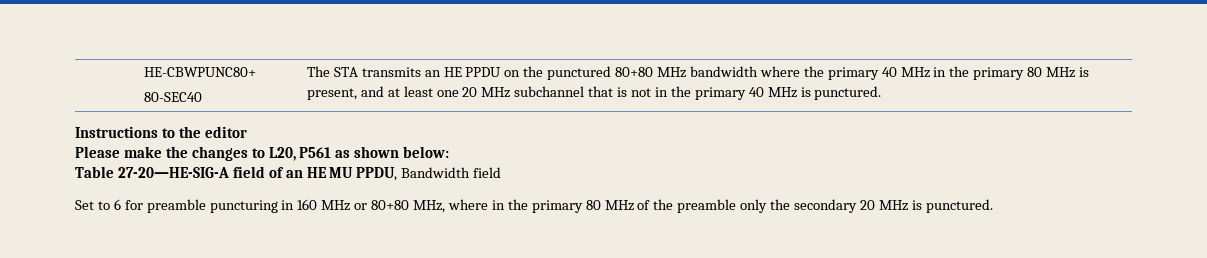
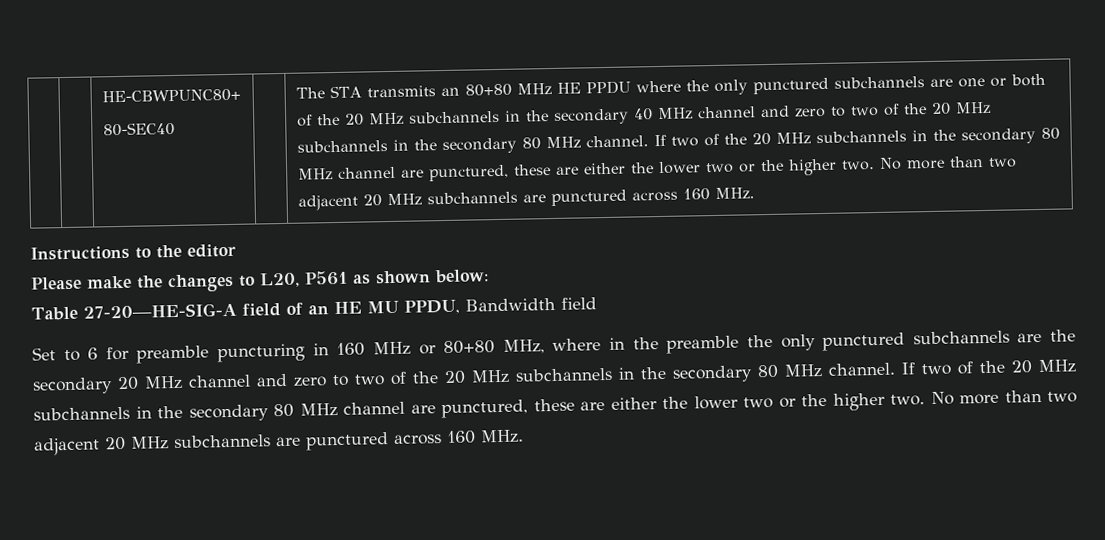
[443,66,1090,80] [306,86,882,100] HE PPDU on the punctured 80+80 MHz bandwidth where the primary 40 MHz in the primary 80 MHz is present, and at least one 20 MHz subchannel that is not in the primary 40 MHz is punctured. -> [464,73,1046,97] [296,101,991,127] [296,127,1060,155] [297,156,1017,182] [297,187,755,211] 80+80 MHz HE PPDU where the only punctured subchannels are one or both of the 20 MHz subchannels in the secondary 40 MHz channel and zero to two of the 20 MHz subchannels in the secondary 80 MHz channel. If two of the 20 MHz subchannels in the secondary 80 MHz channel are punctured, these are either the lower two or the higher two. No more than two adjacent 20 MHz subchannels are punctured across 160 MHz.
[531,199,993,213] primary 80 MHz of the preamble only the secondary 20 MHz is punctured. -> [666,329,1076,354] [32,359,1076,395] [33,389,1077,422] [34,429,524,456] preamble the only punctured subchannels are the secondary 20 MHz channel and zero to two of the 20 MHz subchannels in the secondary 80 MHz channel. If two of the 20 MHz subchannels in the secondary 80 MHz channel are punctured, these are either the lower two or the higher two. No more than two adjacent 20 MHz subchannels are punctured across 160 MHz.

